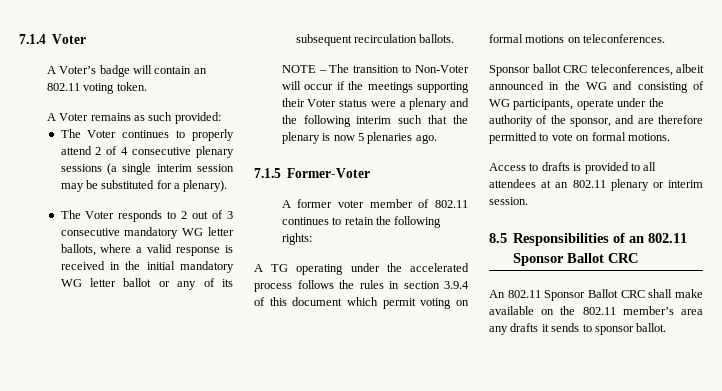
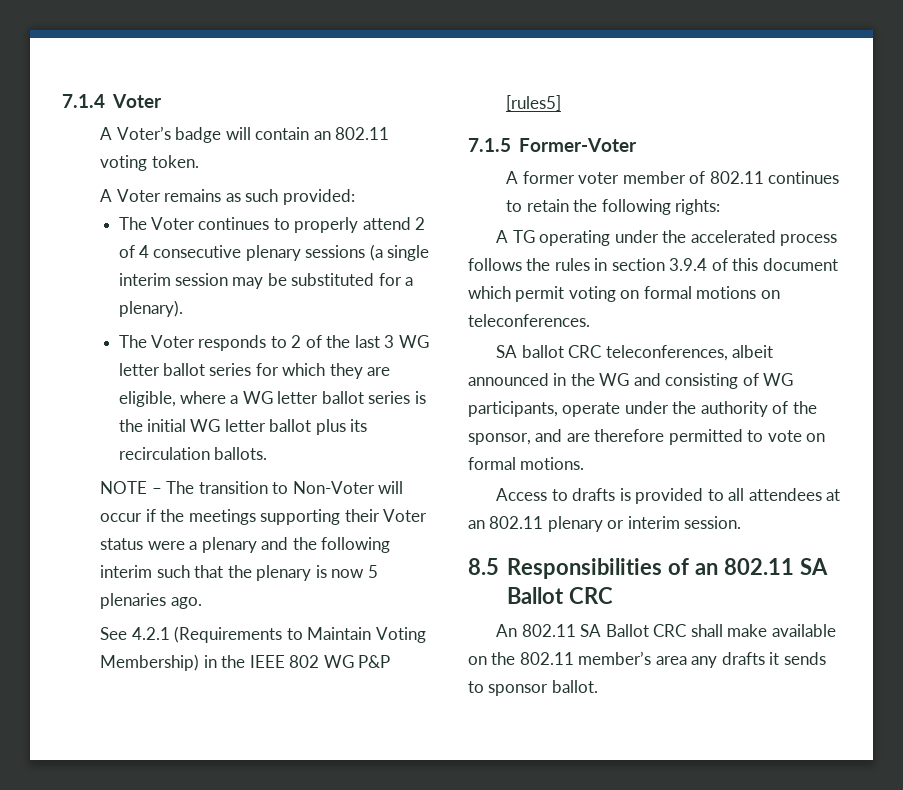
[192,210,234,219] [60,227,234,239] [60,244,233,256] [60,261,234,273] [60,278,234,290] [295,34,352,46] out of 3 consecutive mandatory WG letter ballots, where a valid response is received in the initial mandatory WG letter ballot or any of its subsequent -> [305,335,429,348] [118,363,391,379] [118,391,426,407] [118,419,368,435] of the last 3 WG letter ballot series for which they are eligible, where a WG letter ballot series is the initial WG letter ballot plus its
(437, 139) none -> [100,626,426,643] [100,654,391,671] [506,95,562,111] // See 4.2.1 (Requirements to Maintain Voting Membership) in the IEEE 802 WG P&P [rules5]
[489,65,530,76] Sponsor -> [496,345,518,358] SA
[513,253,565,266] Sponsor -> [800,558,829,575] SA
[544,290,586,301] Sponsor -> [580,624,602,637] SA

